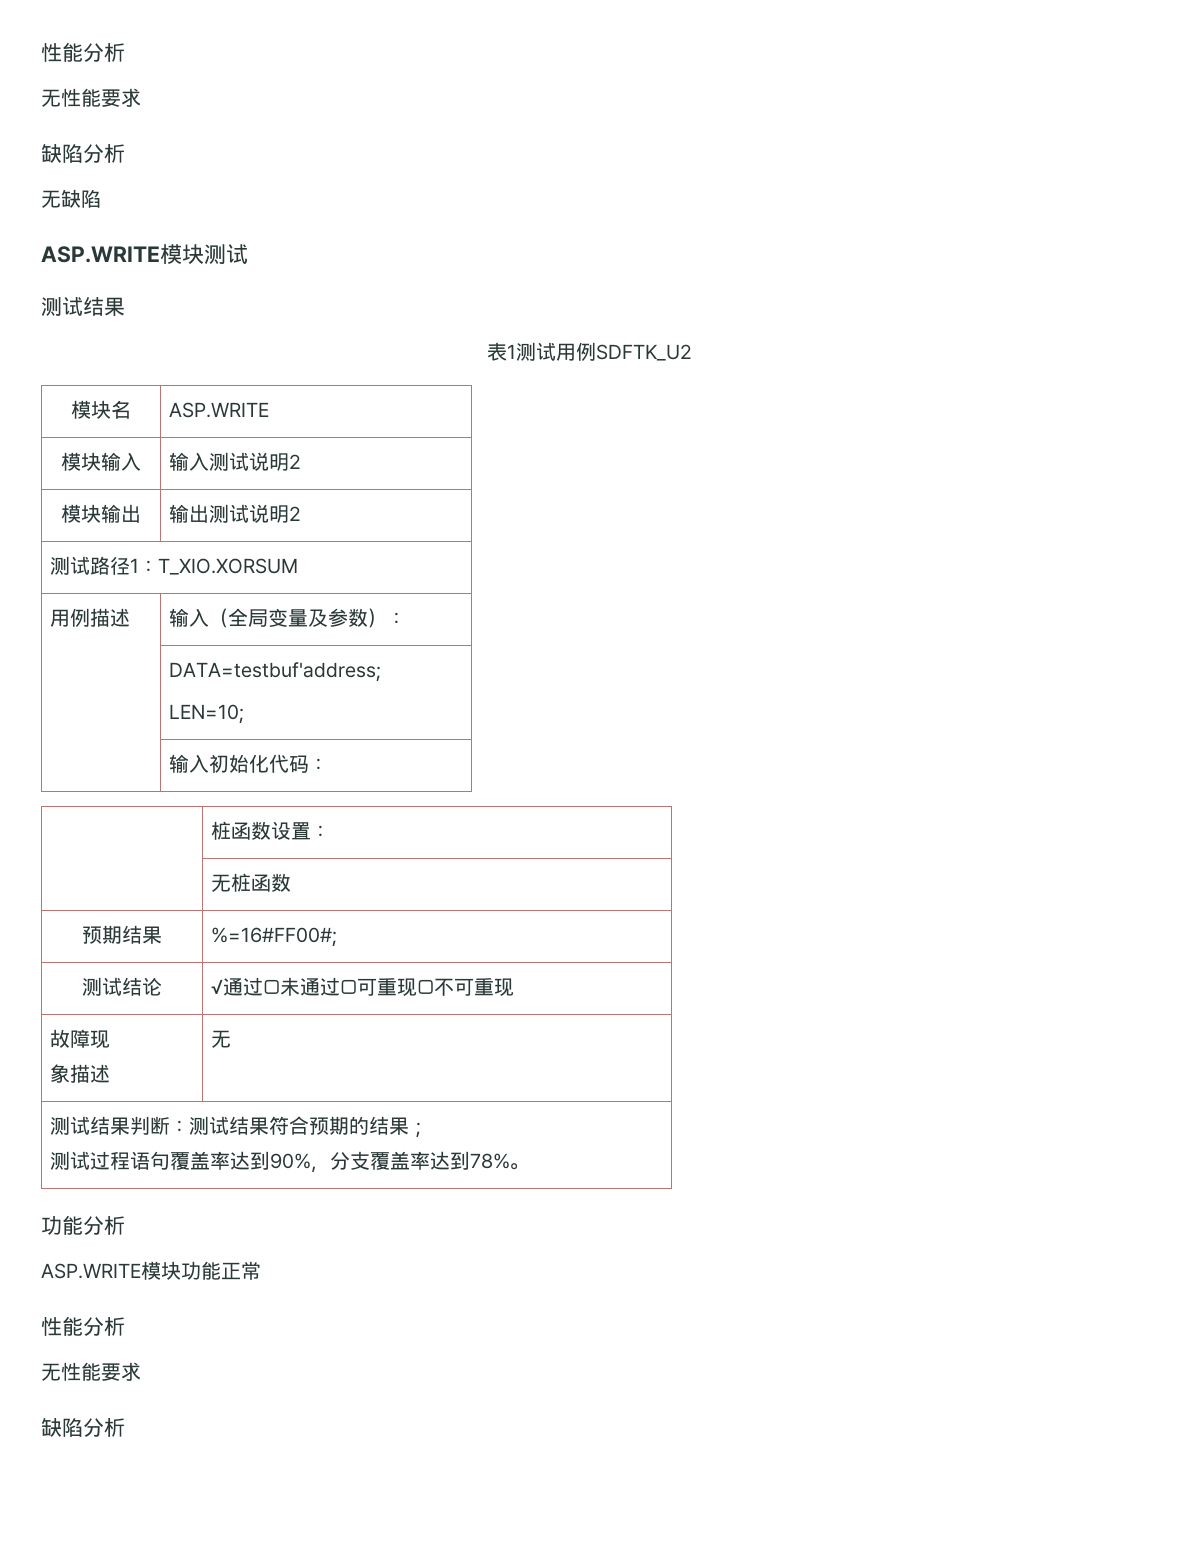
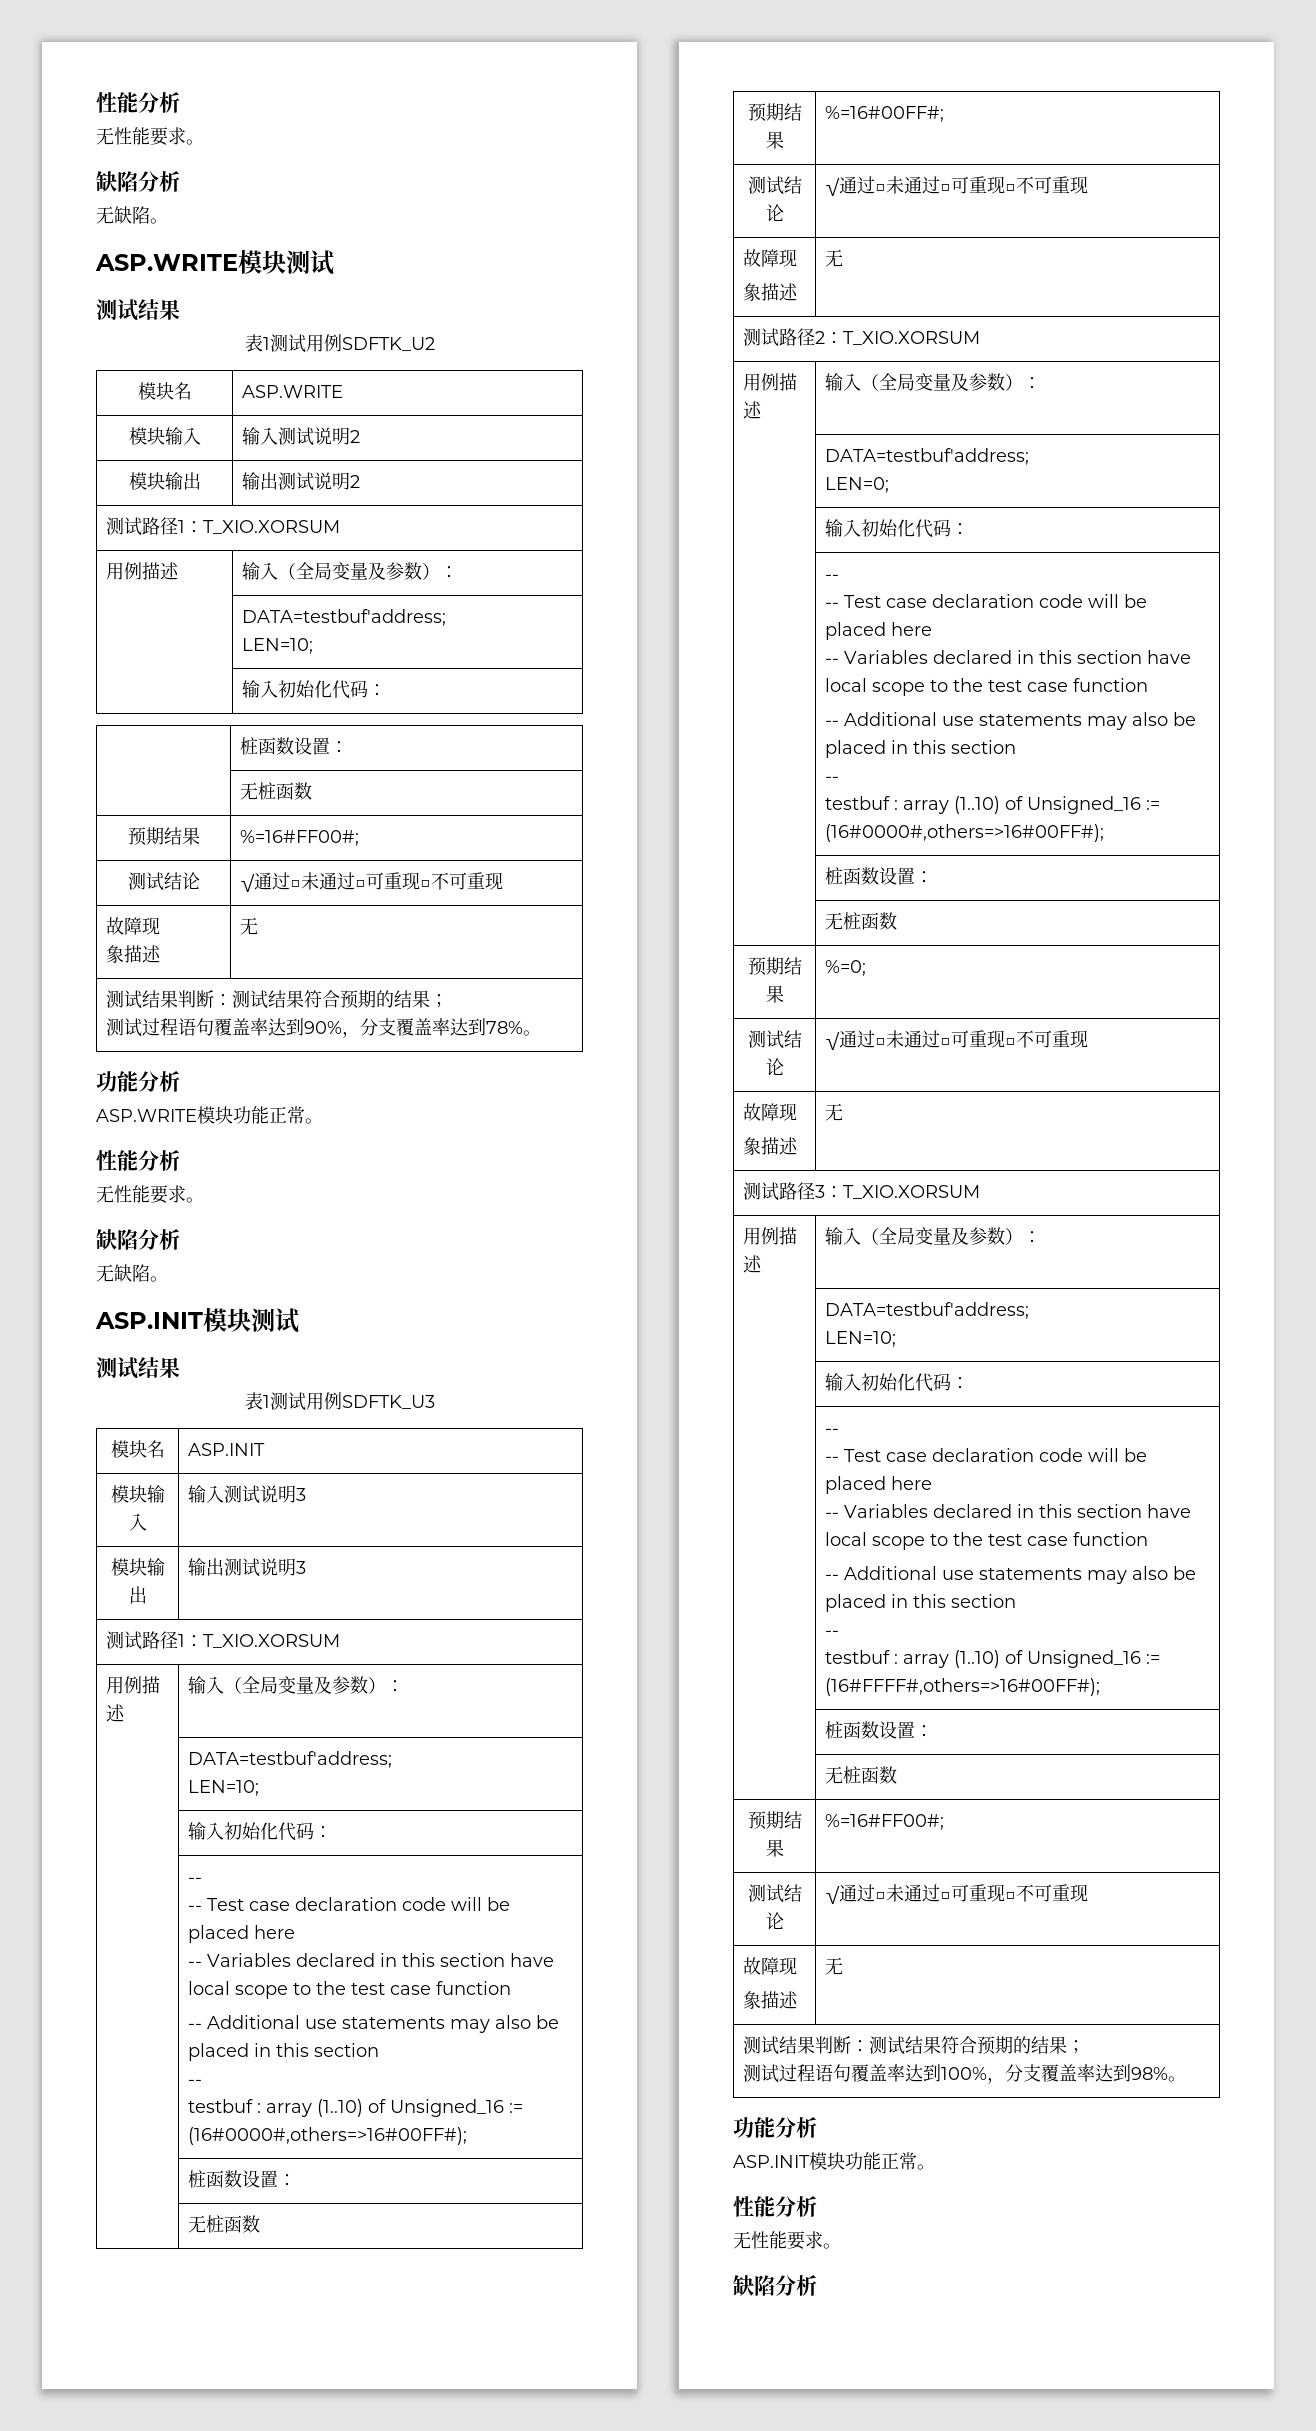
[41,42,125,62] [41,88,141,107] [41,143,125,163] [41,189,101,208] 性能分析 // 无性能要求 // 缺陷分析 // 无缺陷 -> [96,92,180,113] [96,127,204,146] [96,171,180,192] [96,206,168,224] 性能分析 // 无性能要求。 // 缺陷分析 // 无缺陷。
[41,1316,125,1336] [41,1362,141,1381] [41,1417,125,1437] // 性能分析 // 无性能要求 // 缺陷分析 -> [305,1118,323,1124] [96,1150,180,1171] [96,1185,204,1204] [96,1229,180,1250] [96,1264,168,1282] [95,1308,299,1333] [96,1357,180,1379] [244,1392,435,1411] [110,1440,165,1458] [188,1443,266,1456] [110,1485,165,1503] [128,1513,147,1531] [188,1485,307,1504] [110,1558,165,1576] [128,1586,147,1604] [188,1558,307,1577] [106,1631,341,1650] [106,1676,161,1694] [106,1704,126,1722] [188,1676,405,1694] [188,1751,393,1768] [188,1780,260,1796] [188,1822,333,1841] [188,1877,203,1883] [188,1897,511,1911] [188,1925,296,1943] [188,1953,555,1967] [188,1981,512,1999] [188,2015,560,2033] [188,2043,380,2061] [188,2079,203,2085] [188,2099,524,2117] [188,2127,468,2145] [188,2170,297,2188] [188,2215,261,2233] [747,103,802,122] [765,131,784,149] [825,106,945,122] [747,176,802,195] [765,204,784,222] [825,176,1089,196] [743,249,798,267] [743,283,799,301] [825,249,844,267] [743,328,981,347] [743,373,798,391] [743,401,763,419] [825,373,1042,391] [825,448,1030,465] [825,477,890,493] [825,519,970,538] [825,574,840,580] [825,594,1148,608] [825,622,933,640] [825,650,1192,664] [825,678,1149,696] [825,712,1197,730] [825,740,1017,758] [825,776,840,782] [825,796,1161,814] [825,824,1105,842] [825,867,934,885] [825,912,898,930] [747,957,802,976] [765,985,784,1003] [825,960,867,976] [747,1030,802,1049] [765,1058,784,1076] [825,1030,1089,1050] [743,1103,798,1121] [743,1137,799,1155] [825,1103,844,1121] [743,1182,981,1201] [743,1227,798,1245] [743,1255,763,1273] [825,1227,1042,1245] [825,1302,1030,1319] [825,1331,897,1347] [825,1373,970,1392] [825,1428,840,1434] [825,1448,1148,1462] [825,1476,933,1494] [825,1504,1192,1518] [825,1532,1149,1550] [825,1566,1197,1584] [825,1594,1017,1612] [825,1630,840,1636] [825,1650,1161,1668] [825,1678,1101,1696] [825,1721,934,1739] [825,1766,898,1784] [747,1811,802,1830] [765,1839,784,1857] [825,1814,945,1830] [747,1884,802,1903] [765,1912,784,1930] [825,1884,1089,1904] [743,1957,798,1975] [743,1991,799,2009] [825,1957,844,1975] [743,2036,1086,2055] [743,2064,1187,2084] [733,2117,817,2138] [733,2152,935,2170] [733,2196,817,2217] [733,2231,841,2250] [733,2275,817,2296] 。 // 性能分析 // 无性能要求。 // 缺陷分析 // 无缺陷。 // ASP.INIT模块测试 // 测试结果 // 表1测试用例SDFTK_U3 // 模块名 | ASP.INIT // 模块输入 | 输入测试说明3 // 模块输出 | 输出测试说明3 // 测试路径1：T_XIO.XORSUM // 用例描述 | 输入（全局变量及参数）： // | DATA=testbuf'address; // LEN=10; // | 输入初始化代码： // | -- // -- Test case declaration code will be placed here // -- Variables declared in this section have local scope to the test case function // -- Additional use statements may also be placed in this section // -- // testbuf : array (1..10) of Unsigned_16 := (16#0000#,others=>16#00FF#); // | 桩函数设置： // | 无桩函数 // 预期结果 | %=16#00FF#; // 测试结论 | √通过□未通过□可重现□不可重现 // 故障现 // 象描述 | 无 // 测试路径2：T_XIO.XORSUM // 用例描述 | 输入（全局变量及参数）： // | DATA=testbuf'address; // LEN=0; // | 输入初始化代码： // | -- // -- Test case declaration code will be placed here // -- Variables declared in this section have local scope to the test case function // -- Additional use statements may also be placed in this section // -- // testbuf : array (1..10) of Unsigned_16 := (16#0000#,others=>16#00FF#); // | 桩函数设置： // | 无桩函数 // 预期结果 | %=0; // 测试结论 | √通过□未通过□可重现□不可重现 // 故障现 // 象描述 | 无 // 测试路径3：T_XIO.XORSUM // 用例描述 | 输入（全局变量及参数）： // | DATA=testbuf'address; // LEN=10; // | 输入初始化代码： // | -- // -- Test case declaration code will be placed here // -- Variables declared in this section have local scope to the test case function // -- Additional use statements may also be placed in this section // -- // testbuf : array (1..10) of Unsigned_16 := (16#FFFF#,others=>16#00FF#); // | 桩函数设置： // | 无桩函数 // 预期结果 | %=16#FF00#; // 测试结论 | √通过□未通过□可重现□不可重现 // 故障现 // 象描述 | 无 // 测试结果判断：测试结果符合预期的结果； // 测试过程语句覆盖率达到100%，分支覆盖率达到98%。 // 功能分析 // ASP.INIT模块功能正常。 // 性能分析 // 无性能要求。 // 缺陷分析

